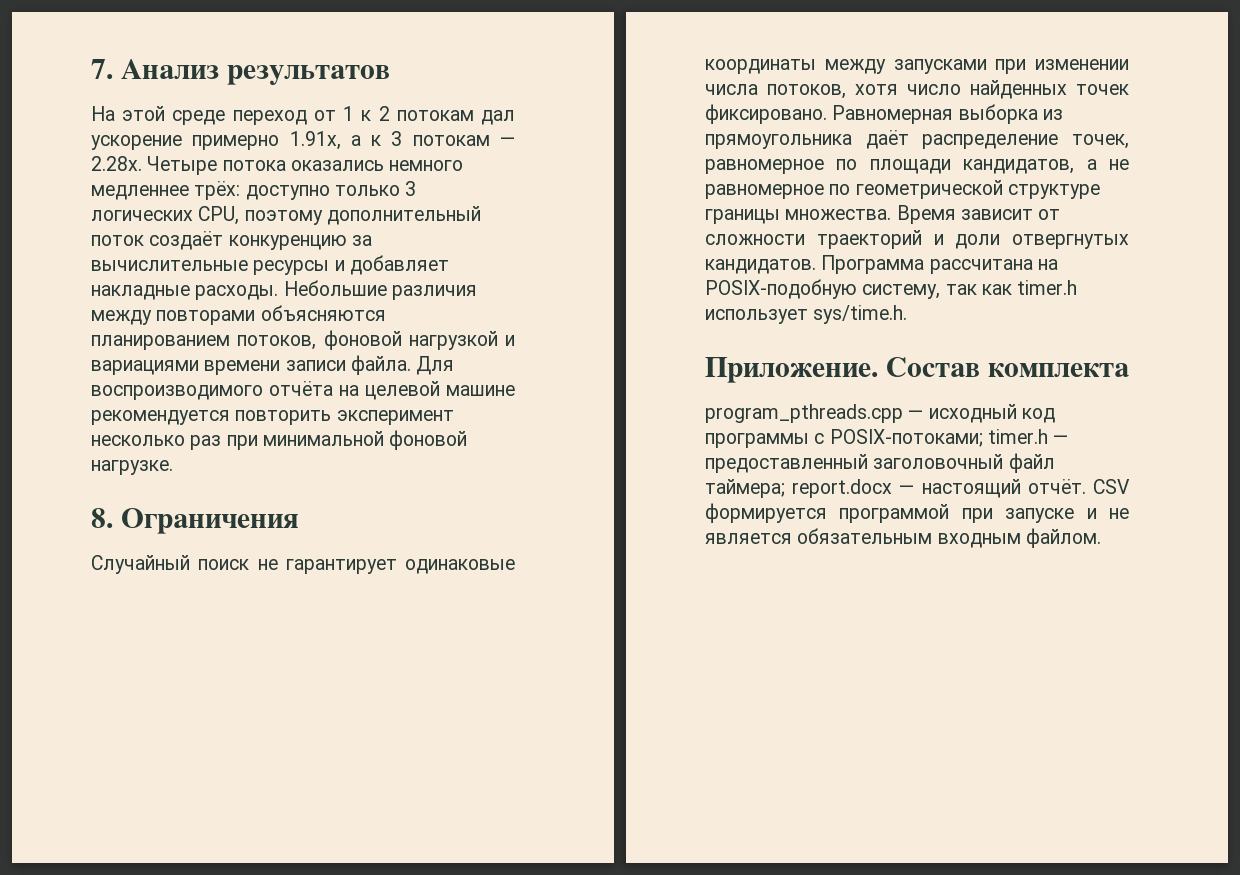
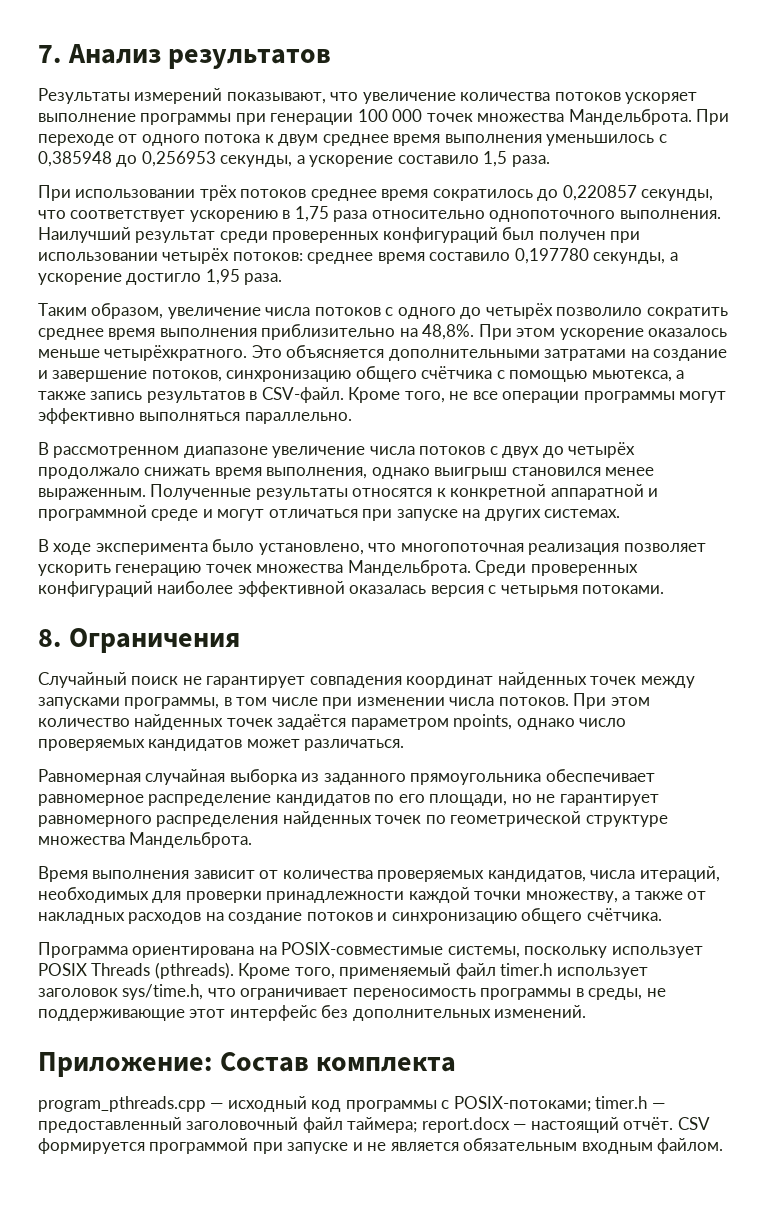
[91,106,515,125] [91,131,515,150] [91,156,464,175] [91,181,417,200] [91,206,481,225] [91,231,372,250] [91,255,449,275] [91,280,477,300] [91,305,386,325] [91,330,515,350] [91,355,455,375] [91,381,515,400] [91,410,454,425] [91,430,468,450] [91,460,173,475] На этой среде переход от 1 к 2 потокам дал ускорение примерно 1.91x, а к 3 потокам — 2.28x. Четыре потока оказались немного медленнее трёх: доступно только 3 логических CPU, поэтому дополнительный поток создаёт конкуренцию за вычислительные ресурсы и добавляет накладные расходы. Небольшие различия между повторами объясняются планированием потоков, фоновой нагрузкой и вариациями времени записи файла. Для воспроизводимого отчёта на целевой машине рекомендуется повторить эксперимент несколько раз при минимальной фоновой нагрузке. -> [38,88,698,104] [38,109,730,125] [38,134,667,146] [38,151,550,167] [38,185,714,201] [38,206,721,222] [38,227,641,243] [38,248,678,264] [38,269,283,285] [38,303,728,319] [38,324,728,340] [38,345,728,361] [38,366,685,382] [38,387,727,403] [38,408,352,424] [38,442,636,458] [38,467,655,479] [38,484,659,500] [38,505,621,521] [38,539,706,555] [38,560,638,576] [38,581,665,597] Результаты измерений показывают, что увеличение количества потоков ускоряет выполнение программы при генерации 100 000 точек множества Мандельброта. При переходе от одного потока к двум среднее время выполнения уменьшилось с 0,385948 до 0,256953 секунды, а ускорение составило 1,5 раза. // При использовании трёх потоков среднее время сократилось до 0,220857 секунды, что соответствует ускорению в 1,75 раза относительно однопоточного выполнения. Наилучший результат среди проверенных конфигураций был получен при использовании четырёх потоков: среднее время составило 0,197780 секунды, а ускорение достигло 1,95 раза. // Таким образом, увеличение числа потоков с одного до четырёх позволило сократить среднее время выполнения приблизительно на 48,8%. При этом ускорение оказалось меньше четырёхкратного. Это объясняется дополнительными затратами на создание и завершение потоков, синхронизацию общего счётчика с помощью мьютекса, а также запись результатов в CSV-файл. Кроме того, не все операции программы могут эффективно выполняться параллельно. // В рассмотренном диапазоне увеличение числа потоков с двух до четырёх продолжало снижать время выполнения, однако выигрыш становился менее выраженным. Полученные результаты относятся к конкретной аппаратной и программной среде и могут отличаться при запуске на других системах. // В ходе эксперимента было установлено, что многопоточная реализация позволяет ускорить генерацию точек множества Мандельброта. Среди проверенных конфигураций наиболее эффективной оказалась версия с четырьмя потоками.
[405,559,515,574] [705,59,1129,74] [705,80,1129,99] [705,104,1063,124] [705,130,1129,149] [705,159,1129,174] [705,180,1100,199] [705,205,1061,224] [705,230,1129,249] [705,255,1058,274] [705,279,1078,299] [705,305,908,324] [705,357,878,383] одинаковые координаты между запусками при изменении числа потоков, хотя число найденных точек фиксировано. Равномерная выборка из прямоугольника даёт распределение точек, равномерное по площади кандидатов, а не равномерное по геометрической структуре границы множества. Время зависит от сложности траекторий и доли отвергнутых кандидатов. Программа рассчитана на POSIX-подобную систему, так как timer.h использует sys/time.h. // Приложение. -> [309,672,695,688] [38,693,650,709] [38,714,627,730] [38,739,405,751] [38,769,655,785] [38,794,659,806] [38,811,668,827] [38,832,253,848] [38,866,720,882] [38,887,707,903] [38,908,662,924] [38,942,703,958] [38,962,648,979] [38,984,666,1000] [38,1005,587,1021] [38,1052,212,1077] совпадения координат найденных точек между запусками программы, в том числе при изменении числа потоков. При этом количество найденных точек задаётся параметром npoints, однако число проверяемых кандидатов может различаться. // Равномерная случайная выборка из заданного прямоугольника обеспечивает равномерное распределение кандидатов по его площади, но не гарантирует равномерного распределения найденных точек по геометрической структуре множества Мандельброта. // Время выполнения зависит от количества проверяемых кандидатов, числа итераций, необходимых для проверки принадлежности каждой точки множеству, а также от накладных расходов на создание потоков и синхронизацию общего счётчика. // Программа ориентирована на POSIX-совместимые системы, поскольку использует POSIX Threads (pthreads). Кроме того, применяемый файл timer.h использует заголовок sys/time.h, что ограничивает переносимость программы в среды, не поддерживающие этот интерфейс без дополнительных изменений. // Приложение:

